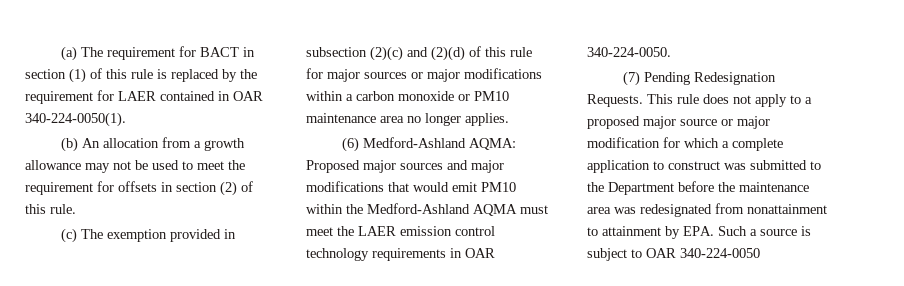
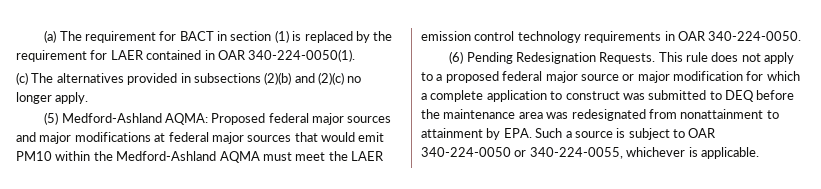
[90,68,153,79] of this rule -> (289, 36) none
[61,137,246,152] [25,160,245,173] [25,181,253,196] [25,204,76,214] // (b) An allocation from a growth allowance may not be used to meet the requirement for offsets in section (2) of this rule. -> (356, 55) none
[107,229,168,242] exemption -> [56,73,124,83] alternatives
[306,46,532,61] [306,68,542,82] [306,91,509,101] [306,113,509,126] [342,137,360,152] subsection (2)(c) and (2)(d) of this rule for major sources or major modifications within a carbon monoxide or PM10 maintenance area no longer applies. // (6) -> [193,72,362,85] [16,92,89,104] [44,112,59,125] subsections (2)(b) and (2)(c) no longer apply. // (5)
(360, 166) none -> [268,113,309,123] federal
(384, 186) none -> [154,132,292,144] at federal major sources
[623,71,641,86] (7) -> [449,51,464,64] (6)
(640, 122) none -> [502,71,543,81] federal
[587,182,674,195] the Department -> [725,90,754,102] DEQ
(760, 253) none -> [514,147,759,159] or 340-224-0055, whichever is applicable.

